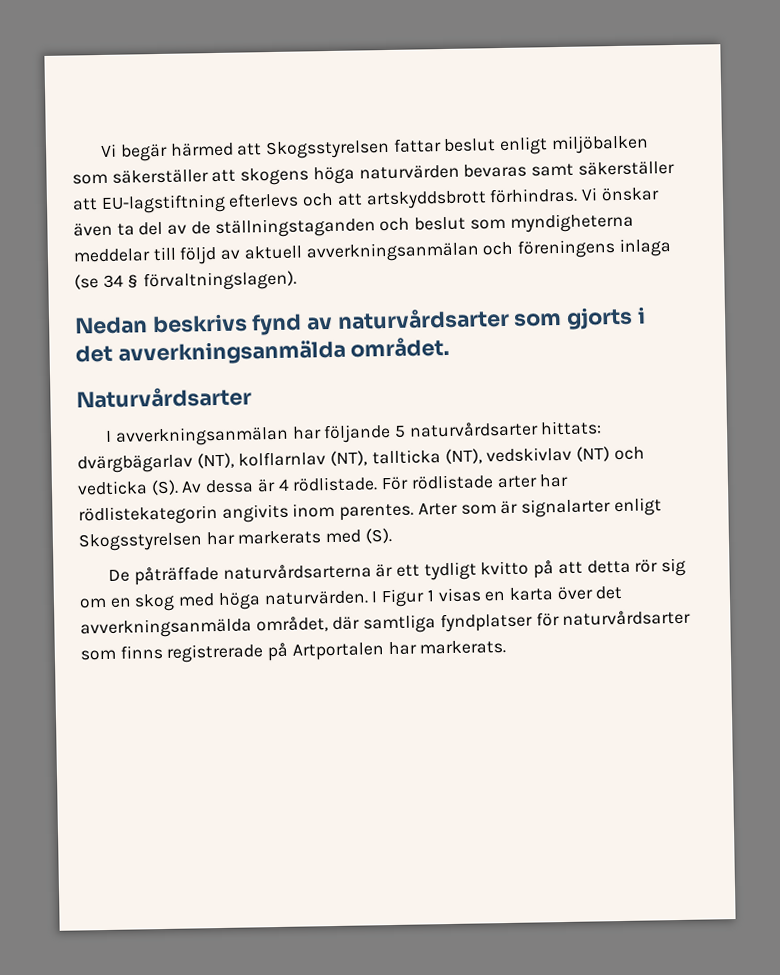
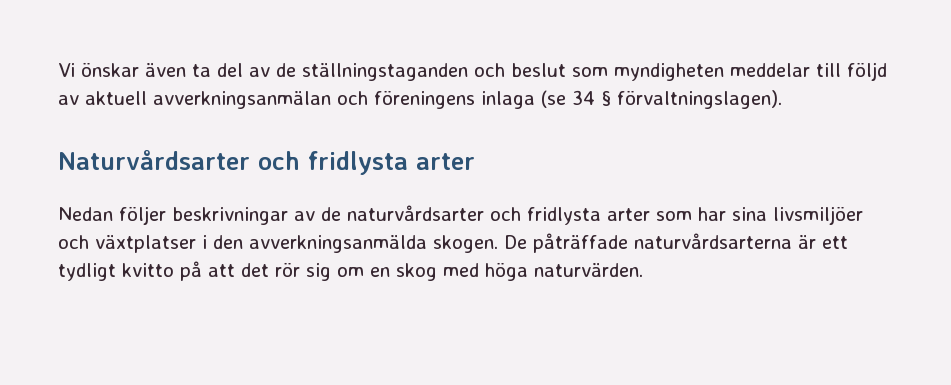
[100,134,649,162] [72,160,675,186] [72,187,599,214] Vi begär härmed att Skogsstyrelsen fattar beslut enligt miljöbalken som säkerställer att skogens höga naturvärden bevaras samt säkerställer att EU-lagstiftning efterlevs och att artskyddsbrott förhindras. Vi -> [58,63,75,77] Vi
[509,212,634,233] myndigheterna -> [614,63,724,81] myndigheten
[74,306,646,336] [75,336,451,366] [76,386,252,409] [105,420,603,447] [77,446,645,474] [77,473,570,496] [78,497,662,526] [78,527,392,552] Nedan beskrivs fynd av naturvårdsarter som gjorts i det avverkningsanmälda området. // Naturvårdsarter // I avverkningsanmälan har följande 5 naturvårdsarter hittats: dvärgbägarlav (NT), kolflarnlav (NT), tallticka (NT), vedskivlav (NT) och vedticka (S). Av dessa är 4 rödlistade. För rödlistade arter har rödlistekategorin angivits inom parentes. Arter som är signalarter enligt Skogsstyrelsen har markerats med (S). // -> [58,150,475,175] [58,205,863,225] [58,235,498,253] Naturvårdsarter och fridlysta arter // Nedan följer beskrivningar av de naturvårdsarter och fridlysta arter som har sina livsmiljöer och växtplatser i den avverkningsanmälda skogen.
[586,559,631,574] detta -> [241,263,269,277] det
[371,585,623,608] [80,609,692,639] [80,639,507,663] I Figur 1 visas en karta över det avverkningsanmälda området, där samtliga fyndplatser för naturvårdsarter som finns registrerade på Artportalen har markerats. -> (643, 270) none

